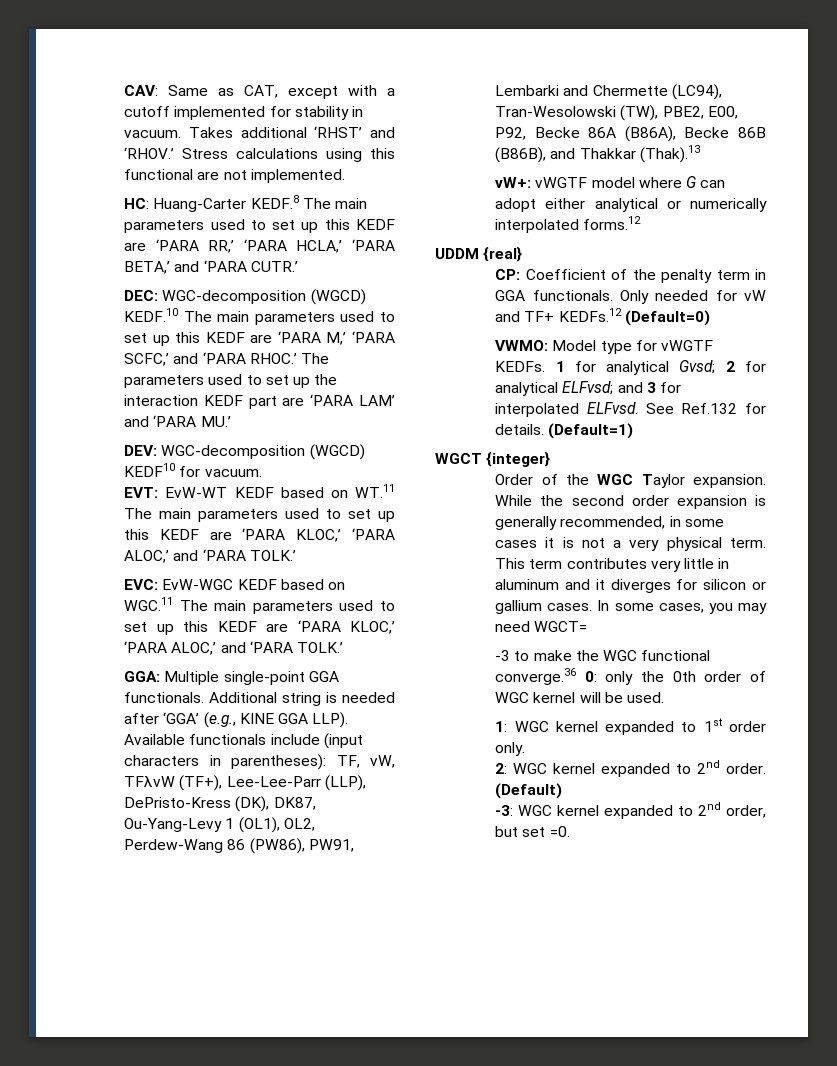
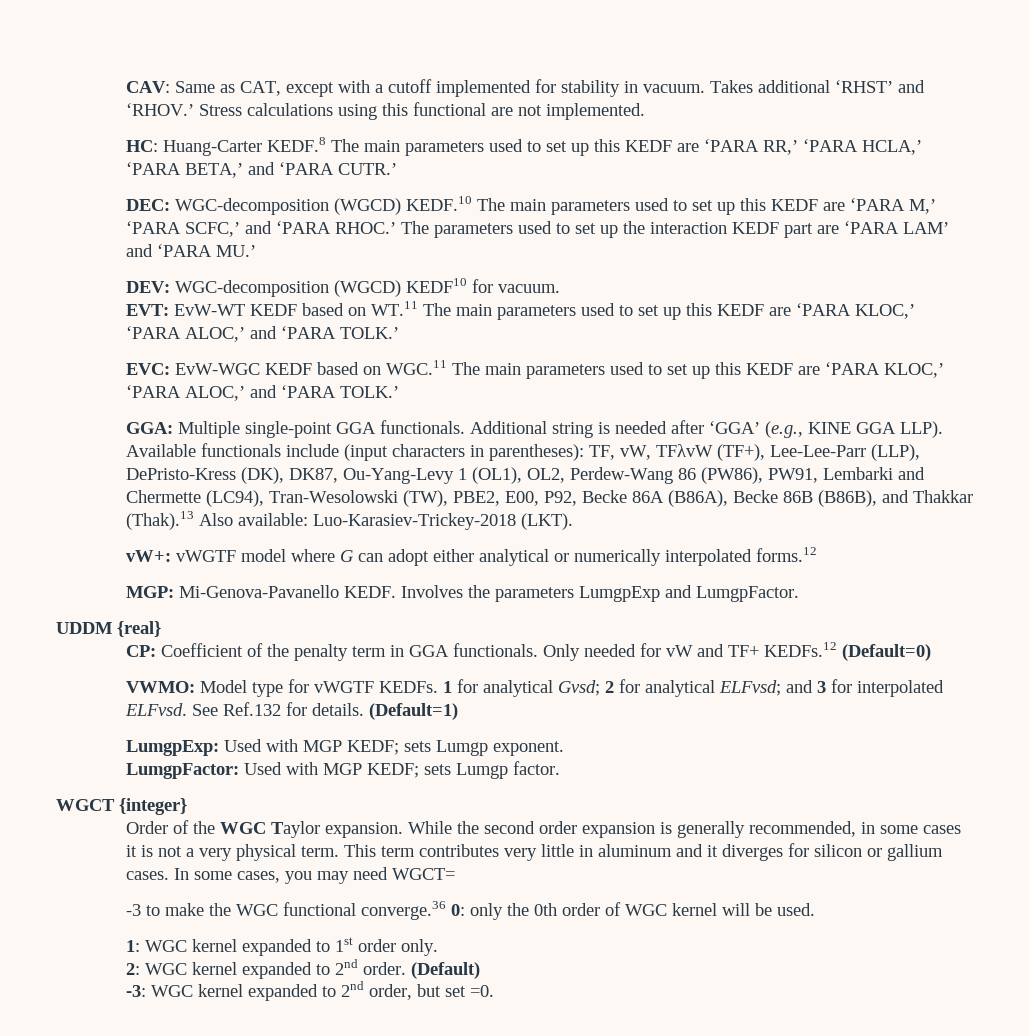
(700, 154) none -> [198,513,573,530] Also available: Luo-Karasiev-Trickey-2018 (LKT).
(642, 223) none -> [125,585,799,602] // MGP: Mi-Genova-Pavanello KEDF. Involves the parameters LumgpExp and LumgpFactor.
(634, 431) none -> [125,739,564,756] [125,761,560,779] // LumgpExp: Used with MGP KEDF; sets Lumgp exponent. // LumgpFactor: Used with MGP KEDF; sets Lumgp factor.

